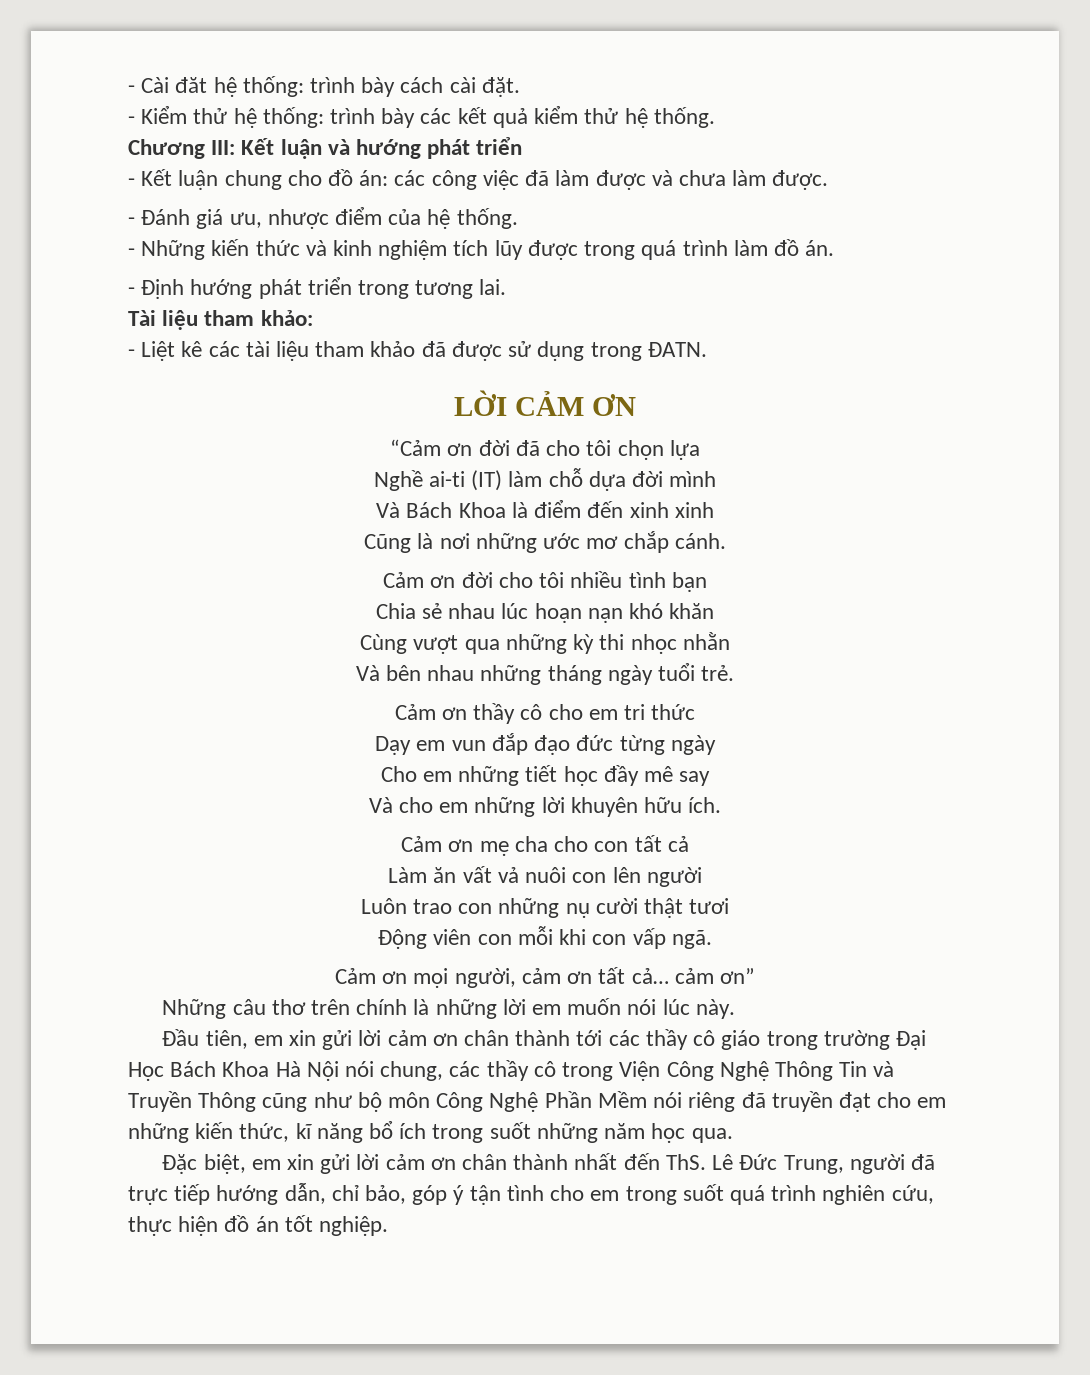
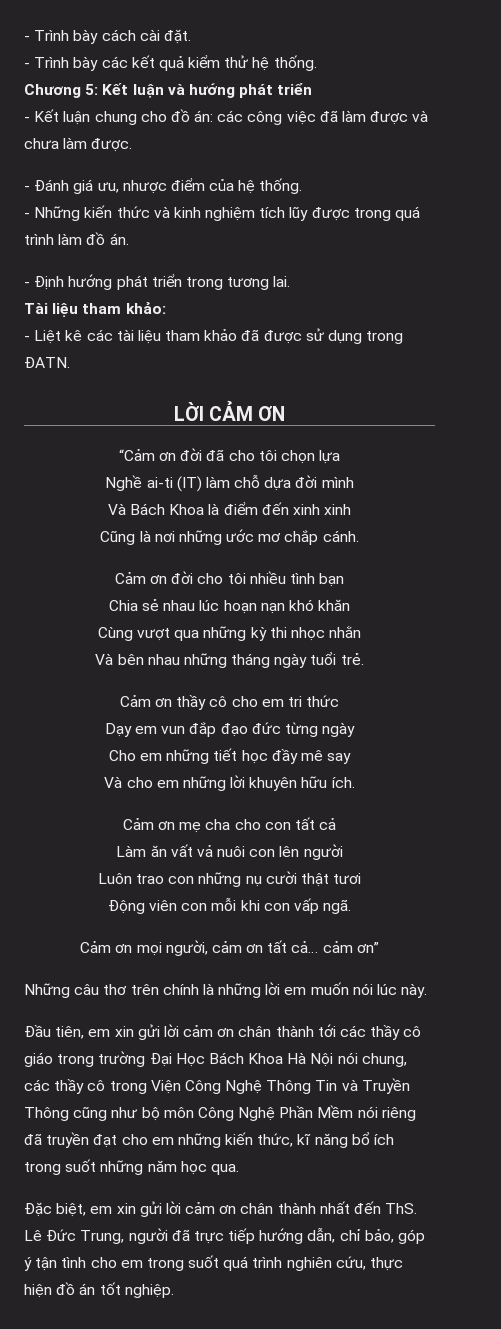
[128,76,356,97] - Cài đăt hệ thống: trình -> [24,30,70,41] - Trình
[141,106,376,128] Kiểm thử hệ thống: trình -> [34,57,70,68] Trình
[211,140,236,155] III: -> [85,84,99,95] 5:

